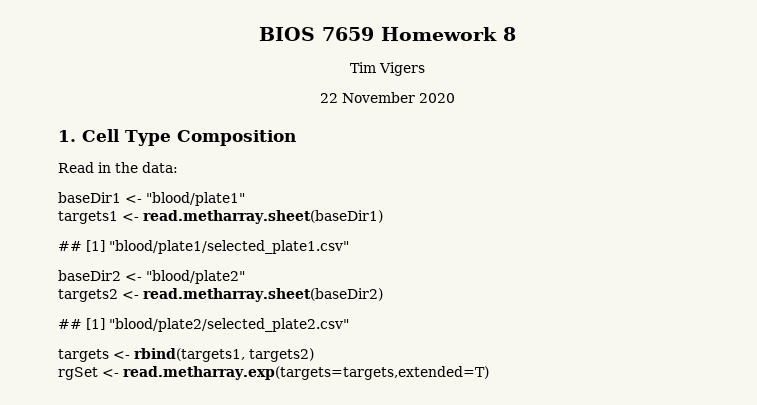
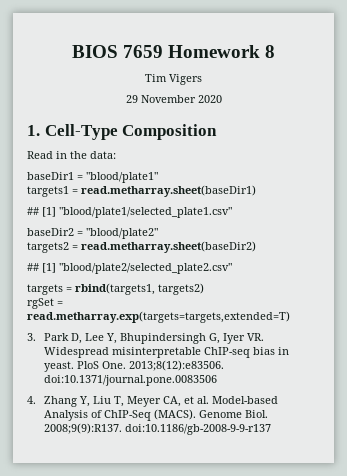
[320,93,338,103] 22 -> [125,95,138,103] 29
[82,129,171,146] Cell Type -> [44,124,118,140] Cell-Type
[125,195,142,203] <- -> [77,175,83,180] =
[122,213,139,221] <- -> [72,189,78,194] =
[125,273,142,281] <- -> [77,231,83,236] =
[122,291,139,299] <- -> [72,245,78,250] =
[113,351,130,359] <- -> [66,287,72,292] =
[102,369,119,377] <- -> [57,301,63,306] =
(489, 373) none -> [27,333,264,344] [43,347,289,358] [43,360,224,372] [43,375,217,386] [27,396,278,407] [43,409,268,421] [43,423,271,435] // 3. Park D, Lee Y, Bhupindersingh G, Iyer VR. Widespread misinterpretable ChIP-seq bias in yeast. PloS One. 2013;8(12):e83506. doi:10.1371/journal.pone.0083506 // 4. Zhang Y, Liu T, Meyer CA, et al. Model-based Analysis of ChIP-Seq (MACS). Genome Biol. 2008;9(9):R137. doi:10.1186/gb-2008-9-9-r137

